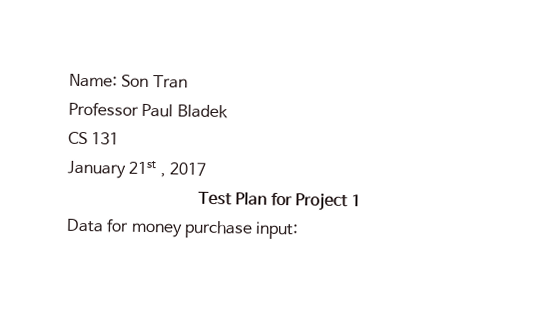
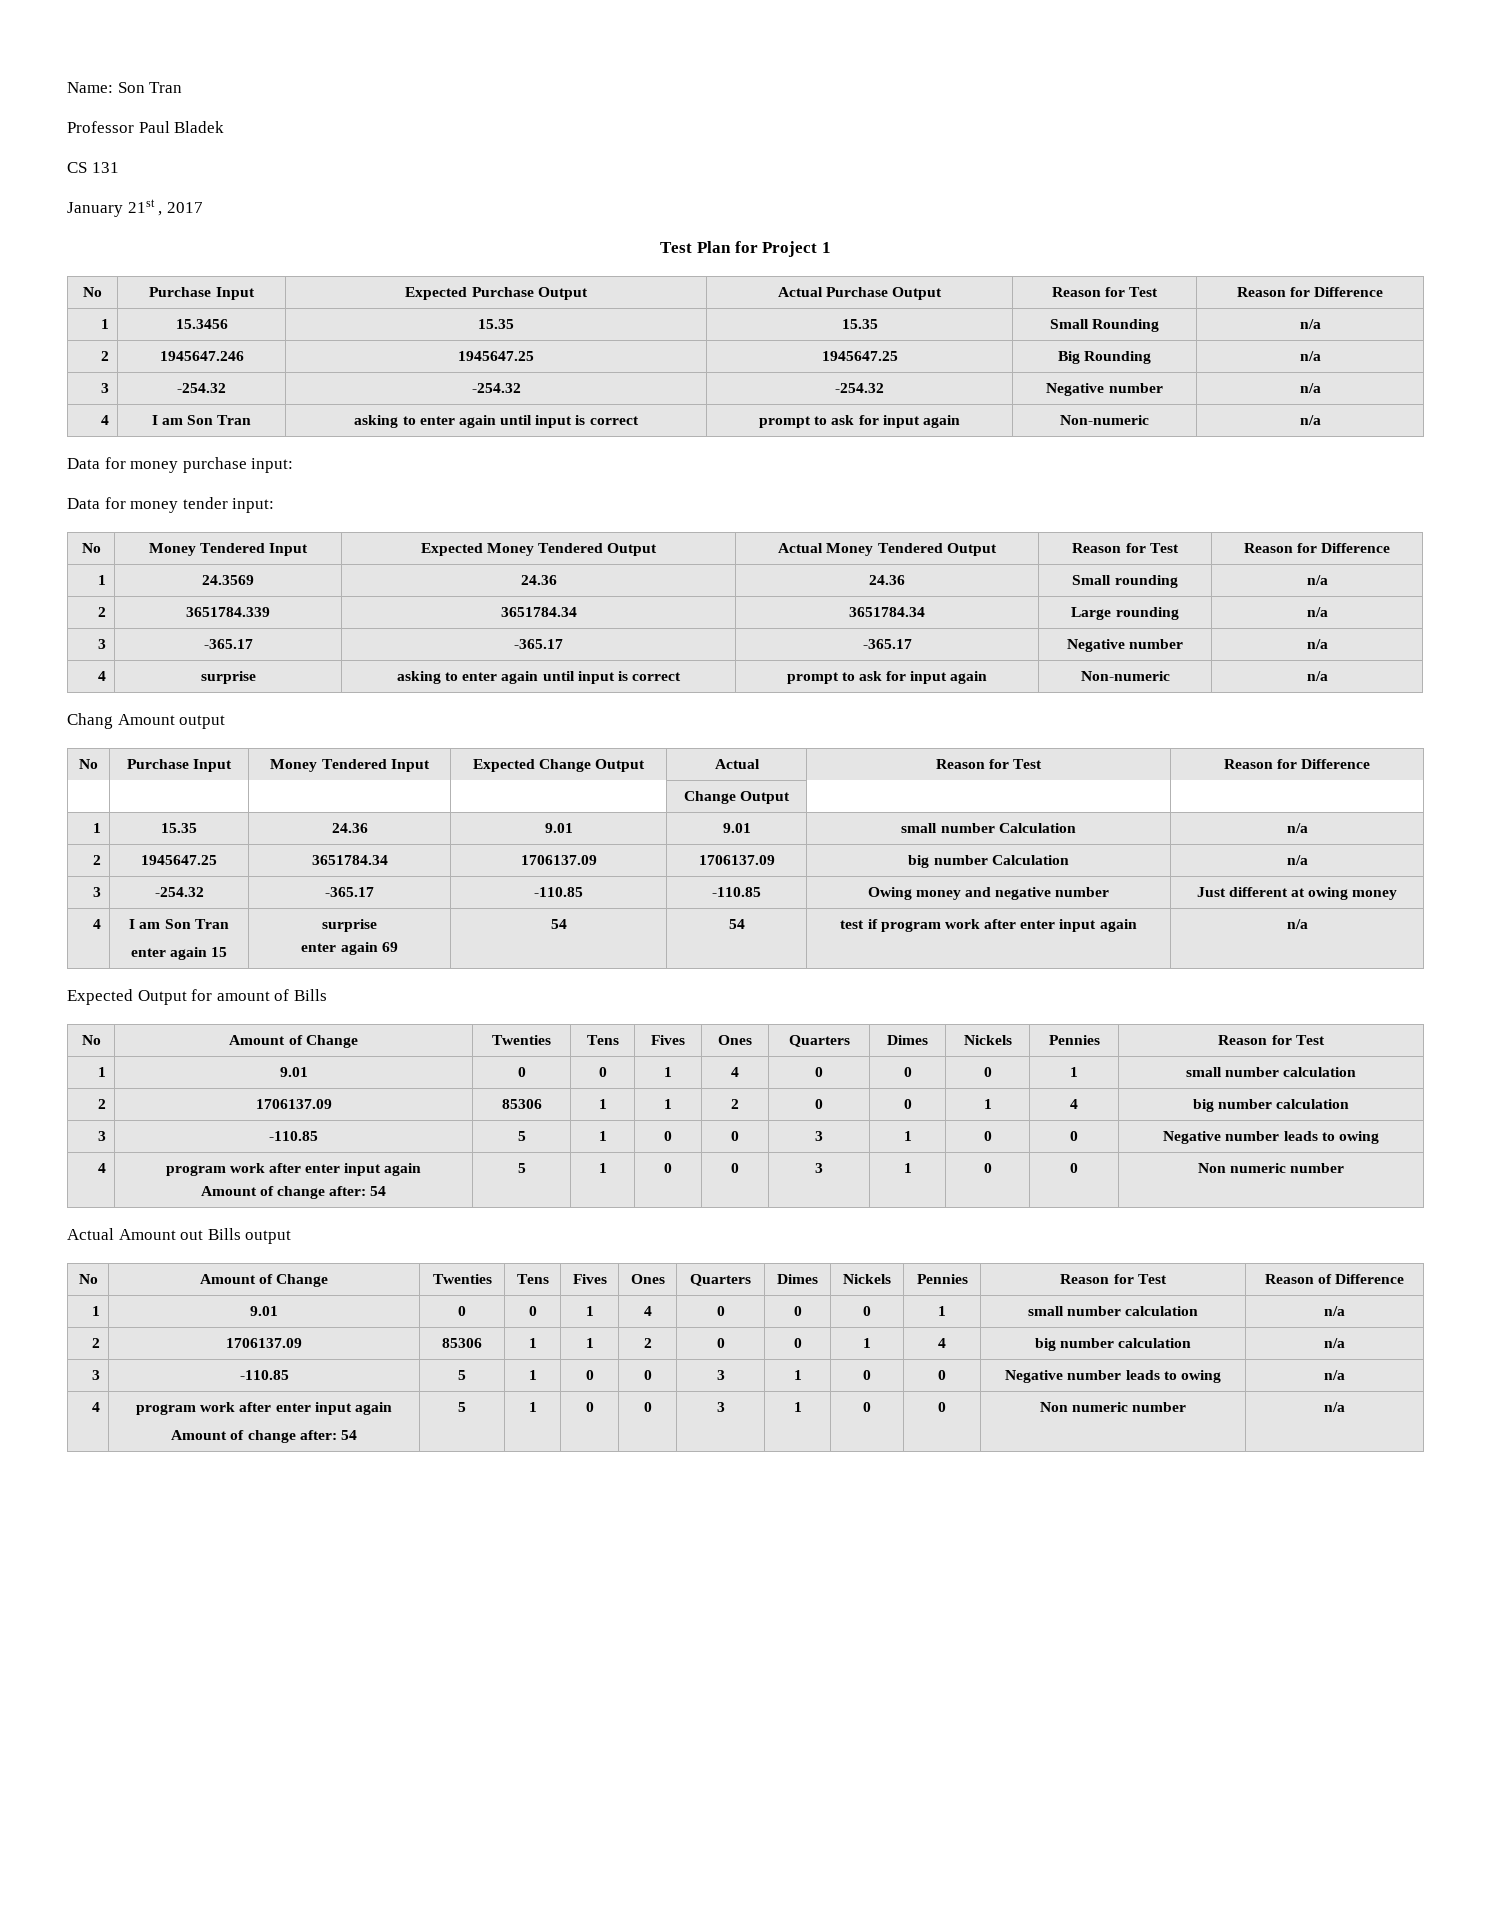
(362, 200) none -> [83,287,102,297] [149,287,255,300] [405,287,588,300] [777,287,943,300] [1051,287,1159,297] [1236,287,1384,297] [101,319,110,329] [175,319,228,329] [478,319,514,329] [841,319,878,329] [1049,319,1160,332] [1299,319,1321,329] [101,351,110,361] [159,351,244,361] [458,351,534,361] [821,351,898,361] [1057,351,1152,364] [1299,351,1321,361] [101,383,110,393] [177,383,226,393] [471,383,521,393] [835,383,884,393] [1046,383,1163,396] [1299,383,1321,393] [101,415,110,425] [151,415,252,425] [354,415,639,428] [759,415,960,428] [1060,415,1149,425] [1299,415,1321,425] // No | Purchase Input | Expected Purchase Output | Actual Purchase Output | Reason for Test | Reason for Difference // 1 | 15.3456 | 15.35 | 15.35 | Small Rounding | n/a // 2 | 1945647.246 | 1945647.25 | 1945647.25 | Big Rounding | n/a // 3 | -254.32 | -254.32 | -254.32 | Negative number | n/a // 4 | I am Son Tran | asking to enter again until input is correct | prompt to ask for input again | Non-numeric | n/a
(300, 230) none -> [67,497,275,513] [81,543,101,553] [148,543,309,556] [420,543,658,556] [778,543,997,556] [1072,543,1179,553] [1243,543,1391,553] [98,575,107,585] [202,575,254,585] [520,575,557,585] [869,575,905,585] [1072,575,1178,588] [1306,575,1328,585] [98,607,107,617] [186,607,270,617] [500,607,577,617] [849,607,925,617] [1071,607,1179,620] [1306,607,1328,617] [98,639,107,649] [203,639,253,649] [514,639,563,649] [862,639,912,649] [1066,639,1184,652] [1306,639,1328,649] [98,671,107,681] [200,671,256,684] [396,671,682,684] [786,671,988,684] [1080,671,1170,681] [1306,671,1328,681] [67,713,226,729] [79,759,98,769] [126,759,233,772] [270,759,430,772] [472,759,646,772] [714,759,760,769] [935,759,1043,769] [1223,759,1371,769] [683,791,791,804] [93,823,102,833] [161,823,197,833] [331,823,368,833] [544,823,573,833] [722,823,751,833] [901,823,1076,833] [1286,823,1308,833] [93,855,102,865] [141,855,217,865] [311,855,388,865] [520,855,597,865] [698,855,775,865] [908,855,1069,868] [1286,855,1308,865] [93,887,102,897] [154,887,204,897] [325,887,374,897] [534,887,583,897] [712,887,761,897] [867,887,1110,900] [1196,887,1398,900] [93,919,102,929] [129,919,229,929] [130,947,228,960] [322,919,377,932] [301,942,398,955] [550,919,567,929] [728,919,745,929] [840,919,1137,932] [1286,919,1308,929] [67,989,327,1005] [81,1035,101,1045] [229,1035,358,1048] [492,1035,551,1045] [586,1035,619,1045] [651,1035,685,1045] [718,1035,752,1045] [788,1035,850,1047] [887,1035,928,1045] [963,1035,1012,1045] [1048,1035,1100,1045] [1218,1035,1325,1045] [98,1067,107,1077] [279,1067,308,1077] [517,1067,526,1077] [598,1067,607,1077] [664,1067,672,1077] [731,1067,739,1077] [815,1067,823,1077] [903,1067,912,1077] [983,1067,992,1077] [1070,1067,1078,1077] [1185,1067,1357,1077] [98,1099,107,1109] [255,1099,332,1109] [501,1099,542,1109] [598,1099,607,1109] [664,1099,672,1109] [731,1099,739,1109] [815,1099,823,1109] [903,1099,912,1109] [983,1099,992,1109] [1070,1099,1078,1109] [1192,1099,1350,1112] [98,1131,107,1141] [269,1131,318,1141] [517,1131,526,1141] [598,1131,607,1141] [664,1131,672,1141] [731,1131,739,1141] [815,1131,823,1141] [903,1131,912,1141] [983,1131,992,1141] [1070,1131,1078,1141] [1163,1131,1379,1144] [98,1163,107,1173] [165,1163,422,1176] [200,1186,387,1199] [517,1163,526,1173] [598,1163,607,1173] [664,1163,672,1173] [731,1163,739,1173] [815,1163,823,1173] [903,1163,912,1173] [983,1163,992,1173] [1070,1163,1078,1173] [1197,1163,1345,1173] [67,1228,292,1244] [78,1274,98,1284] [199,1274,329,1287] [432,1274,492,1284] [516,1274,549,1284] [572,1274,607,1284] [630,1274,665,1284] [690,1274,751,1286] [777,1274,818,1284] [843,1274,891,1284] [916,1274,968,1284] [1060,1274,1167,1284] [1264,1274,1405,1284] [92,1306,101,1316] [250,1306,278,1316] [458,1306,466,1316] [528,1306,537,1316] [585,1306,594,1316] [643,1306,652,1316] [716,1306,725,1316] [793,1306,802,1316] [863,1306,871,1316] [938,1306,946,1316] [1027,1306,1199,1316] [1324,1306,1345,1316] [92,1338,101,1348] [226,1338,302,1348] [442,1338,482,1348] [528,1338,537,1348] [585,1338,594,1348] [643,1338,652,1348] [716,1338,725,1348] [793,1338,802,1348] [863,1338,871,1348] [938,1338,946,1348] [1034,1338,1192,1351] [1324,1338,1345,1348] [92,1370,101,1380] [239,1370,289,1380] [458,1370,466,1380] [528,1370,537,1380] [585,1370,594,1380] [643,1370,652,1380] [716,1370,725,1380] [793,1370,802,1380] [863,1370,871,1380] [938,1370,946,1380] [1005,1370,1221,1383] [1324,1370,1345,1380] [92,1402,101,1412] [136,1402,392,1415] [171,1430,357,1443] [458,1402,466,1412] [528,1402,537,1412] [585,1402,594,1412] [643,1402,652,1412] [716,1402,725,1412] [793,1402,802,1412] [863,1402,871,1412] [938,1402,946,1412] [1039,1402,1187,1412] [1324,1402,1345,1412] // Data for money tender input: // No | Money Tendered Input | Expected Money Tendered Output | Actual Money Tendered Output | Reason for Test | Reason for Difference // 1 | 24.3569 | 24.36 | 24.36 | Small rounding | n/a // 2 | 3651784.339 | 3651784.34 | 3651784.34 | Large rounding | n/a // 3 | -365.17 | -365.17 | -365.17 | Negative number | n/a // 4 | surprise | asking to enter again until input is correct | prompt to ask for input again | Non-numeric | n/a // Chang Amount output // No | Purchase Input | Money Tendered Input | Expected Change Output | Actual | Reason for Test | Reason for Difference // | | | | Change Output | | // 1 | 15.35 | 24.36 | 9.01 | 9.01 | small number Calculation | n/a // 2 | 1945647.25 | 3651784.34 | 1706137.09 | 1706137.09 | big number Calculation | n/a // 3 | -254.32 | -365.17 | -110.85 | -110.85 | Owing money and negative number | Just different at owing money // 4 | I am Son Tran // enter again 15 | surprise // enter again 69 | 54 | 54 | test if program work after enter input again | n/a // Expected Output for amount of Bills // No | Amount of Change | Twenties | Tens | Fives | Ones | Quarters | Dimes | Nickels | Pennies | Reason for Test // 1 | 9.01 | 0 | 0 | 1 | 4 | 0 | 0 | 0 | 1 | small number calculation // 2 | 1706137.09 | 85306 | 1 | 1 | 2 | 0 | 0 | 1 | 4 | big number calculation // 3 | -110.85 | 5 | 1 | 0 | 0 | 3 | 1 | 0 | 0 | Negative number leads to owing // 4 | program work after enter input again // Amount of change after: 54 | 5 | 1 | 0 | 0 | 3 | 1 | 0 | 0 | Non numeric number // Actual Amount out Bills output // No | Amount of Change | Twenties | Tens | Fives | Ones | Quarters | Dimes | Nickels | Pennies | Reason for Test | Reason of Difference // 1 | 9.01 | 0 | 0 | 1 | 4 | 0 | 0 | 0 | 1 | small number calculation | n/a // 2 | 1706137.09 | 85306 | 1 | 1 | 2 | 0 | 0 | 1 | 4 | big number calculation | n/a // 3 | -110.85 | 5 | 1 | 0 | 0 | 3 | 1 | 0 | 0 | Negative number leads to owing | n/a // 4 | program work after enter input again // Amount of change after: 54 | 5 | 1 | 0 | 0 | 3 | 1 | 0 | 0 | Non numeric number | n/a

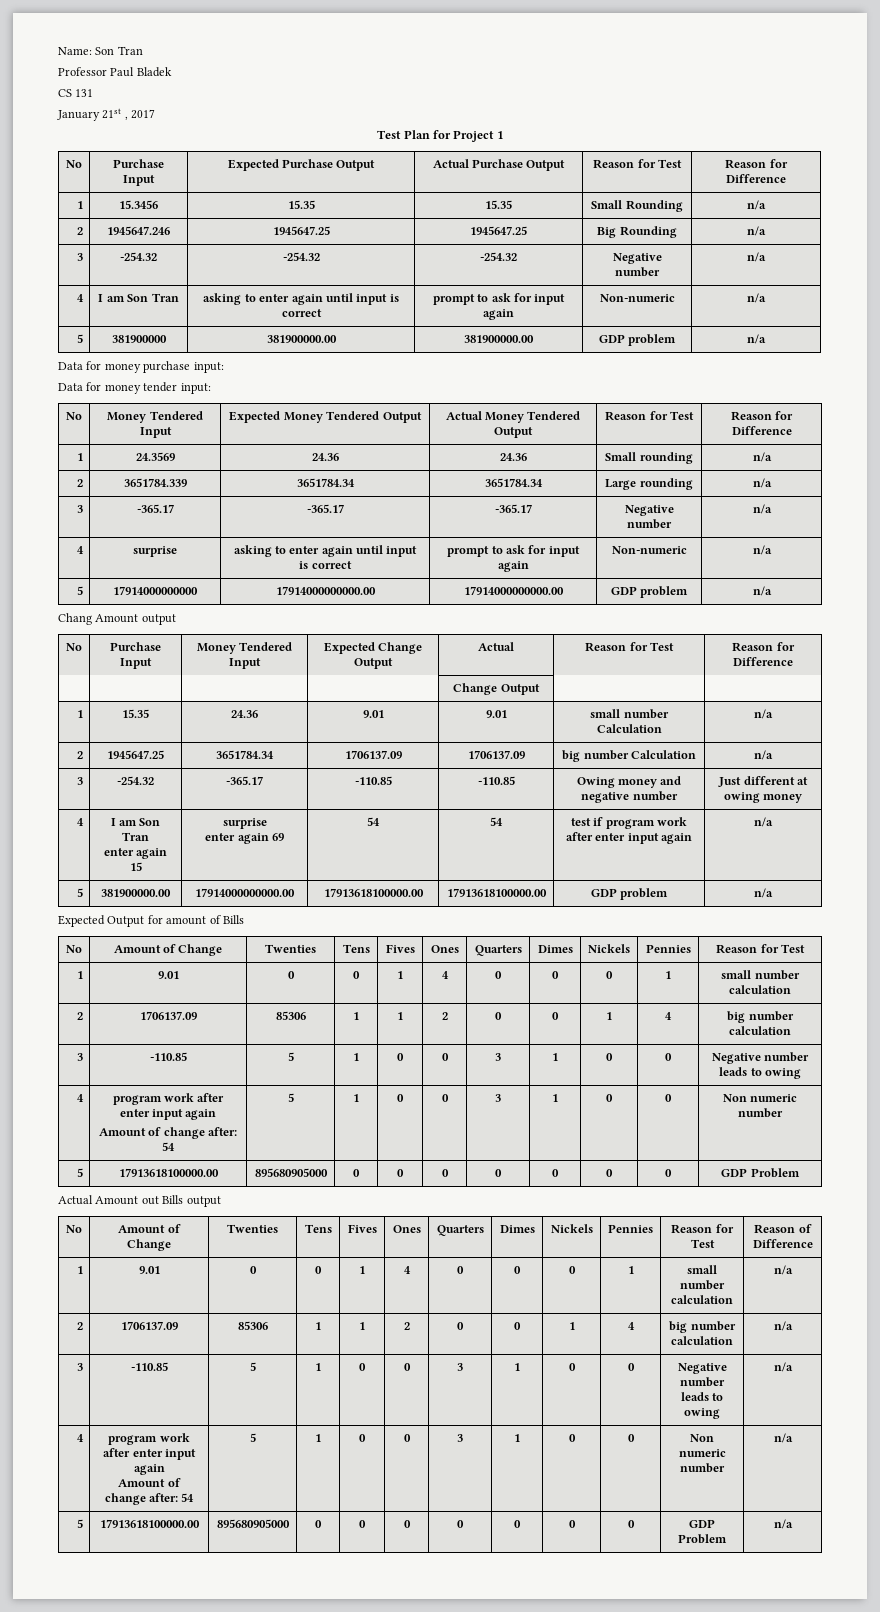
(1321, 420) none -> [76,334,83,343] [111,335,167,343] [266,335,337,343] [464,335,534,343] [598,334,677,346] [747,334,766,344] // 5 | 381900000 | 381900000.00 | 381900000.00 | GDP problem | n/a
(1328, 676) none -> [76,586,83,595] [113,586,198,595] [275,586,376,595] [463,586,564,595] [610,586,689,598] [752,586,772,596] // 5 | 17914000000000 | 17914000000000.00 | 17914000000000.00 | GDP problem | n/a
(1308, 924) none -> [76,888,83,897] [101,889,171,897] [195,888,295,897] [323,888,424,897] [446,888,547,897] [590,888,669,900] [754,888,773,898] // 5 | 381900000.00 | 17914000000000.00 | 17913618100000.00 | 17913618100000.00 | GDP problem | n/a
(1345, 1168) none -> [76,1168,83,1177] [118,1168,219,1177] [254,1168,328,1177] [353,1169,360,1177] [397,1169,404,1177] [441,1169,449,1177] [495,1169,502,1177] [552,1169,559,1177] [606,1169,613,1177] [665,1169,672,1177] [721,1168,800,1178] // 5 | 17913618100000.00 | 895680905000 | 0 | 0 | 0 | 0 | 0 | 0 | 0 | GDP Problem
(1345, 1407) none -> [76,1519,83,1528] [99,1519,200,1528] [216,1519,290,1528] [315,1520,322,1528] [359,1520,366,1528] [403,1520,411,1528] [457,1520,464,1528] [514,1520,521,1528] [568,1520,576,1528] [627,1520,635,1528] [689,1519,715,1528] [678,1534,727,1544] [773,1519,793,1529] // 5 | 17913618100000.00 | 895680905000 | 0 | 0 | 0 | 0 | 0 | 0 | 0 | GDP Problem | n/a

